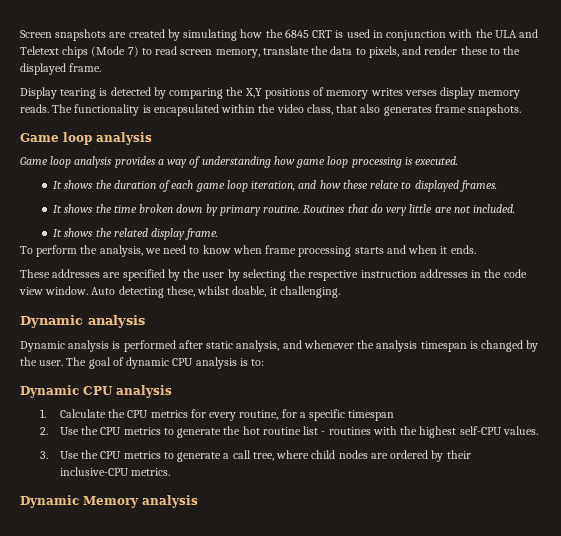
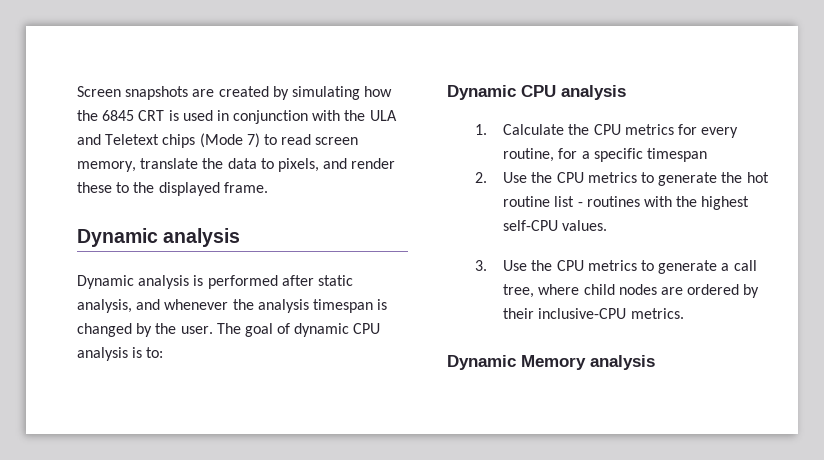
[20,87,521,99] [20,104,522,116] [20,132,152,145] [20,156,459,168] [53,180,497,192] [53,204,516,216] [53,228,219,240] [20,245,476,257] [20,269,527,281] [19,286,340,298] // Display tearing is detected by comparing the X,Y positions of memory writes verses display memory reads. The functionality is encapsulated within the video class, that also generates frame snapshots. // Game loop analysis // Game loop analysis provides a way of understanding how game loop processing is executed. // It shows the duration of each game loop iteration, and how these relate to displayed frames. // It shows the time broken down by primary routine. Routines that do very little are not included. // It shows the related display frame. // To perform the analysis, we need to know when frame processing starts and when it ends. // These addresses are specified by the user by selecting the respective instruction addresses in the code view window. Auto detecting these, whilst doable, it challenging. -> (268, 187) none

